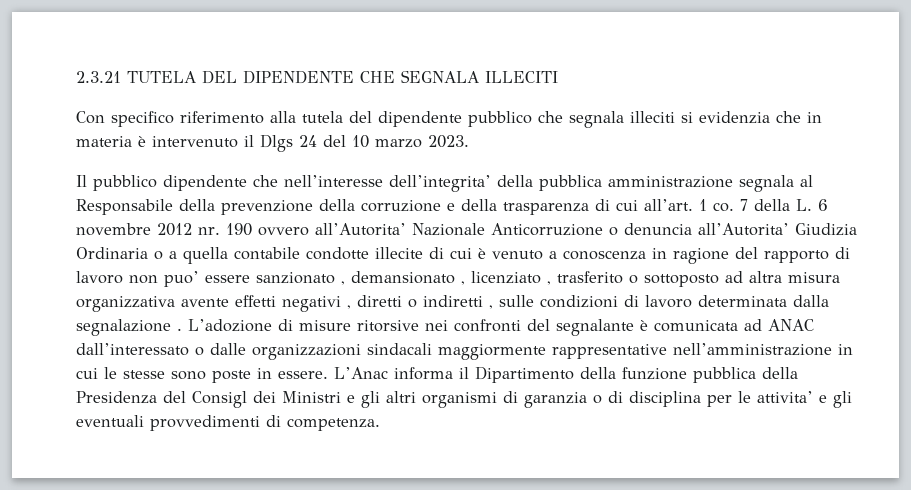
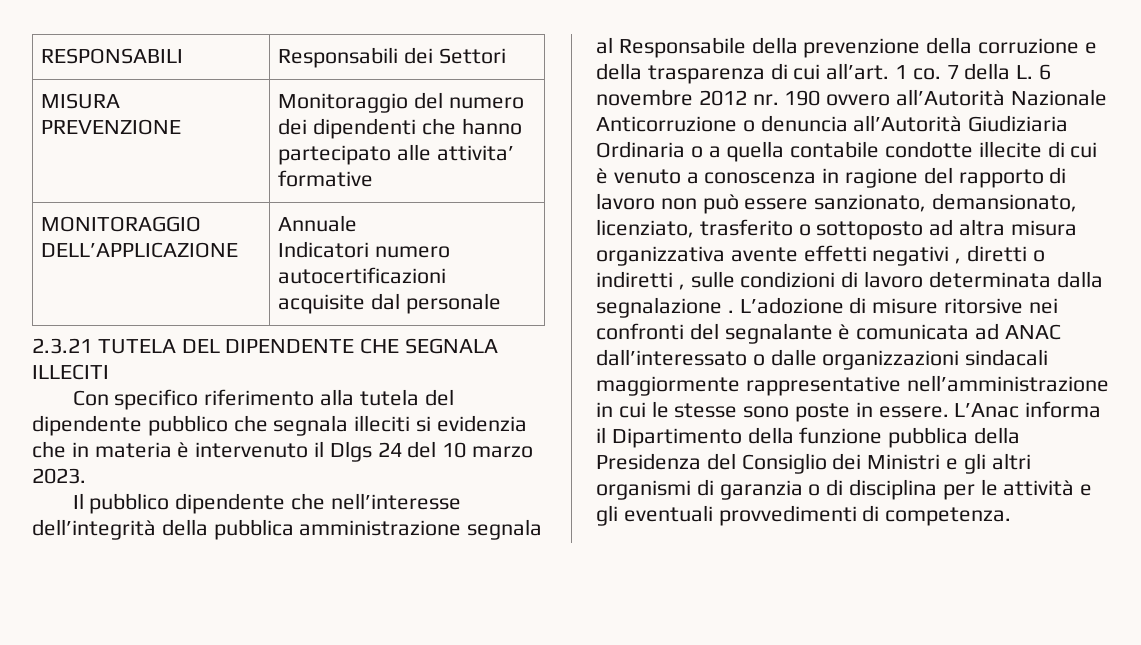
(76, 77) none -> [41,48,184,64] [278,47,506,68] [41,93,121,109] [41,119,182,135] [278,92,524,113] [278,118,522,139] [278,144,514,165] [278,170,374,187] [41,216,202,232] [41,242,239,258] [278,215,358,232] [278,241,451,258] [278,267,447,284] [278,293,501,314] RESPONSABILI | Responsabili dei Settori // MISURA PREVENZIONE | Monitoraggio del numero dei dipendenti che hanno partecipato alle attivita’ formative // MONITORAGGIO DELL’APPLICAZIONE | Annuale // Indicatori numero autocertificazioni acquisite dal personale //
[389,175,491,192] dell’integrita’ -> [32,519,156,540] dell’integrità
[314,223,406,236] all’Autorita’ -> [896,89,1006,106] all’Autorità
[697,223,857,236] all’Autorita’ Giudizia -> [853,115,1069,132] all’Autorità Giudiziaria
[164,271,551,287] puo’ essere sanzionato , demansionato , licenziato , -> [702,193,1078,214] [596,219,694,238] può essere sanzionato, demansionato, licenziato,
[192,391,247,408] Consigl -> [741,453,827,474] Consiglio
[757,391,813,403] attivita’ -> [1003,480,1075,496] attività

